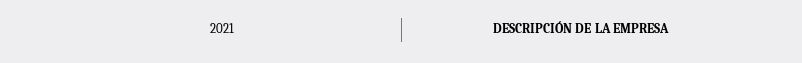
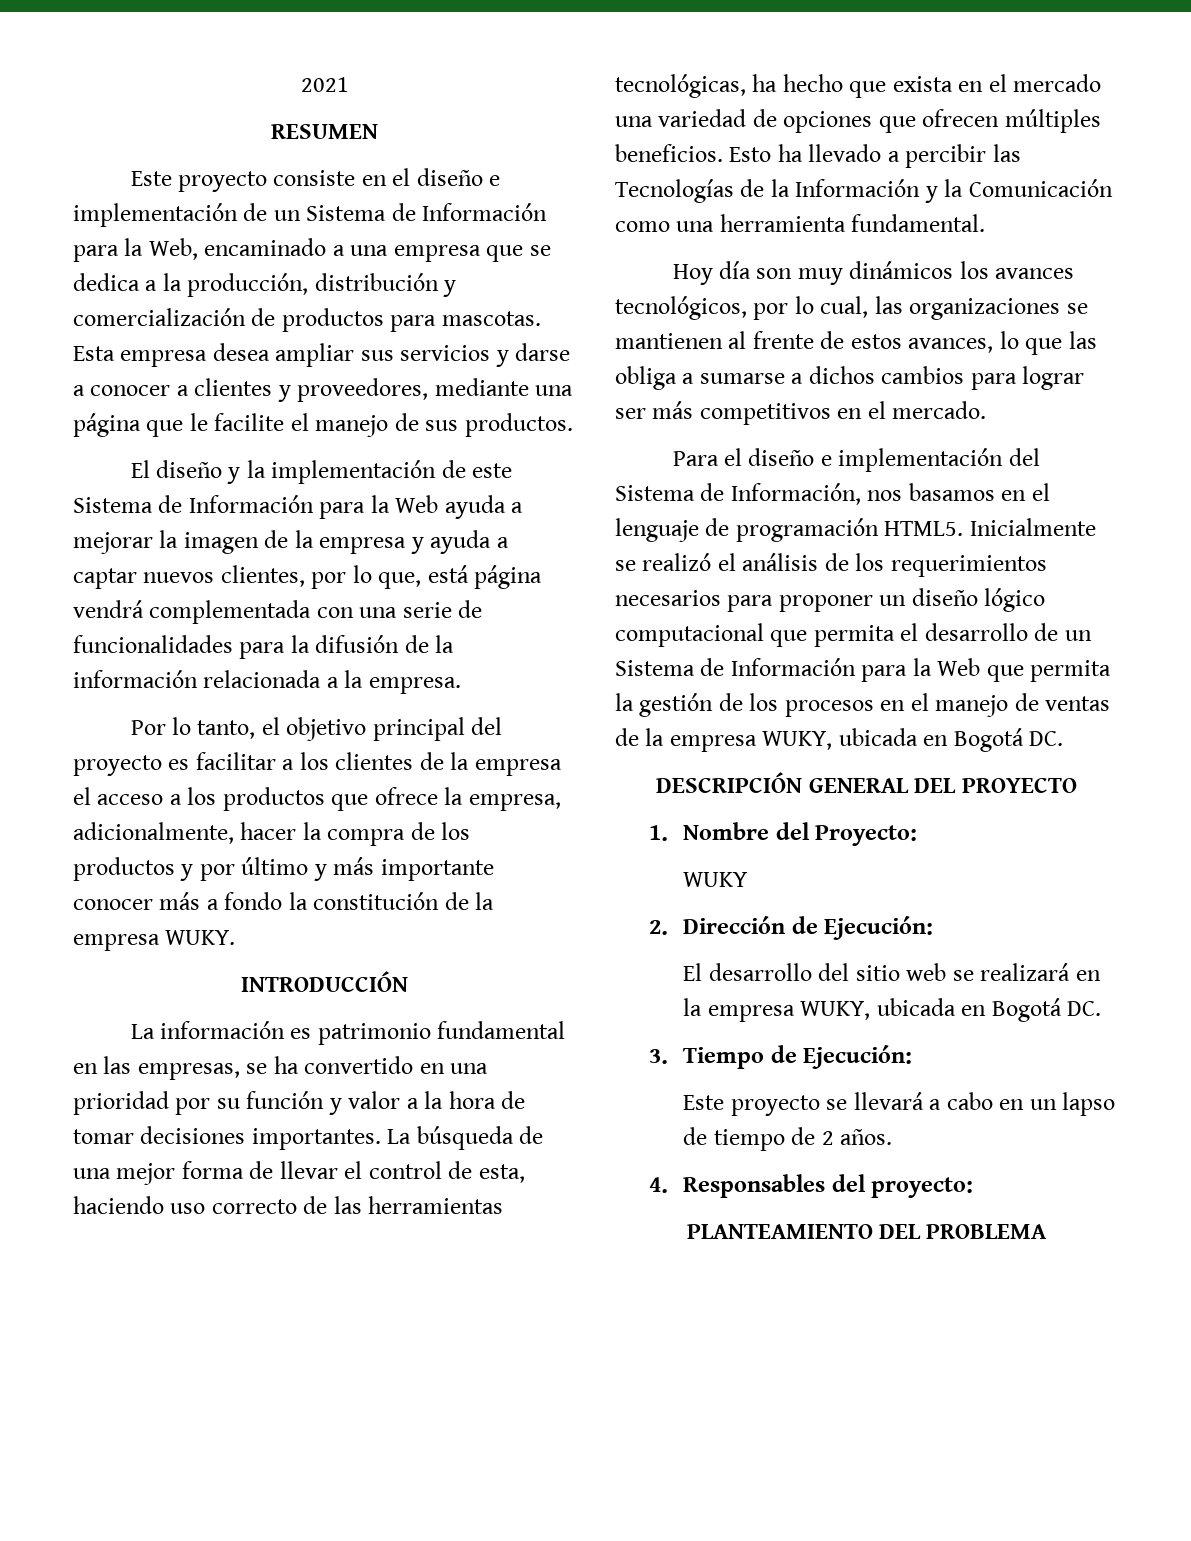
[492,21,670,33] DESCRIPCIÓN DE LA EMPRESA -> [271,124,378,139] [130,168,501,192] [73,203,548,227] [73,238,551,262] [73,273,457,297] [73,308,541,332] [73,343,571,367] [73,378,574,402] [73,413,573,437] [130,460,513,484] [73,495,524,519] [73,530,509,554] [73,565,543,589] [73,600,483,624] [73,635,455,659] [73,670,461,694] [130,717,503,741] [73,752,562,776] [73,787,561,811] [73,822,471,846] [73,857,494,881] [73,892,495,910] [73,930,236,951] [241,971,408,992] [130,1021,566,1045] [73,1056,489,1080] [73,1091,526,1115] [73,1126,544,1150] [73,1161,525,1185] [73,1196,504,1214] [615,74,1102,98] [615,109,1101,133] [615,144,1021,168] [615,179,1113,203] [615,214,986,232] [672,261,1075,285] [615,296,1088,320] [615,331,1097,355] [615,366,1085,390] [615,401,987,425] [672,448,1040,472] [615,483,1050,505] [615,518,1096,542] [615,553,1047,577] [615,588,1046,612] [615,623,1092,647] [615,658,1112,682] [615,693,1111,717] [615,728,1064,752] [656,772,1077,793] [649,822,918,846] [683,872,748,887] [649,916,934,940] [683,963,1101,981] [683,998,1102,1022] [649,1045,913,1069] [683,1092,1116,1116] [683,1127,893,1151] [649,1174,974,1198] [686,1224,1048,1239] RESUMEN // Este proyecto consiste en el diseño e implementación de un Sistema de Información para la Web, encaminado a una empresa que se dedica a la producción, distribución y comercialización de productos para mascotas. Esta empresa desea ampliar sus servicios y darse a conocer a clientes y proveedores, mediante una página que le facilite el manejo de sus productos. // El diseño y la implementación de este Sistema de Información para la Web ayuda a mejorar la imagen de la empresa y ayuda a captar nuevos clientes, por lo que, está página vendrá complementada con una serie de funcionalidades para la difusión de la información relacionada a la empresa. // Por lo tanto, el objetivo principal del proyecto es facilitar a los clientes de la empresa el acceso a los productos que ofrece la empresa, adicionalmente, hacer la compra de los productos y por último y más importante conocer más a fondo la constitución de la empresa WUKY. // INTRODUCCIÓN // La información es patrimonio fundamental en las empresas, se ha convertido en una prioridad por su función y valor a la hora de tomar decisiones importantes. La búsqueda de una mejor forma de llevar el control de esta, haciendo uso correcto de las herramientas tecnológicas, ha hecho que exista en el mercado una variedad de opciones que ofrecen múltiples beneficios. Esto ha llevado a percibir las Tecnologías de la Información y la Comunicación como una herramienta fundamental. // Hoy día son muy dinámicos los avances tecnológicos, por lo cual, las organizaciones se mantienen al frente de estos avances, lo que las obliga a sumarse a dichos cambios para lograr ser más competitivos en el mercado. // Para el diseño e implementación del Sistema de Información, nos basamos en el lenguaje de programación HTML5. Inicialmente se realizó el análisis de los requerimientos necesarios para proponer un diseño lógico computacional que permita el desarrollo de un Sistema de Información para la Web que permita la gestión de los procesos en el manejo de ventas de la empresa WUKY, ubicada en Bogotá DC. // DESCRIPCIÓN GENERAL DEL PROYECTO // 1. Nombre del Proyecto: // WUKY // 2. Dirección de Ejecución: // El desarrollo del sitio web se realizará en la empresa WUKY, ubicada en Bogotá DC. // 3. Tiempo de Ejecución: // Este proyecto se llevará a cabo en un lapso de tiempo de 2 años. // 4. Responsables del proyecto: // PLANTEAMIENTO DEL PROBLEMA

